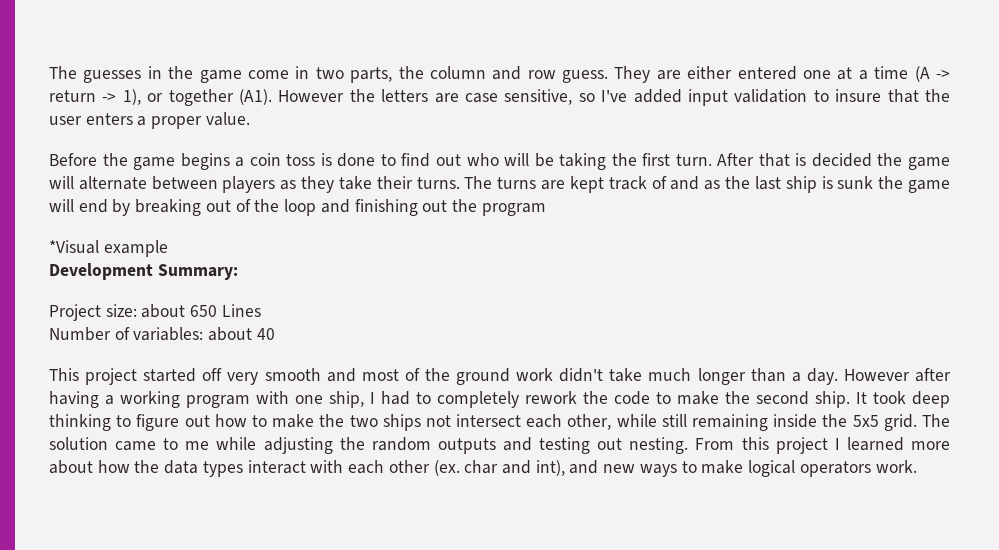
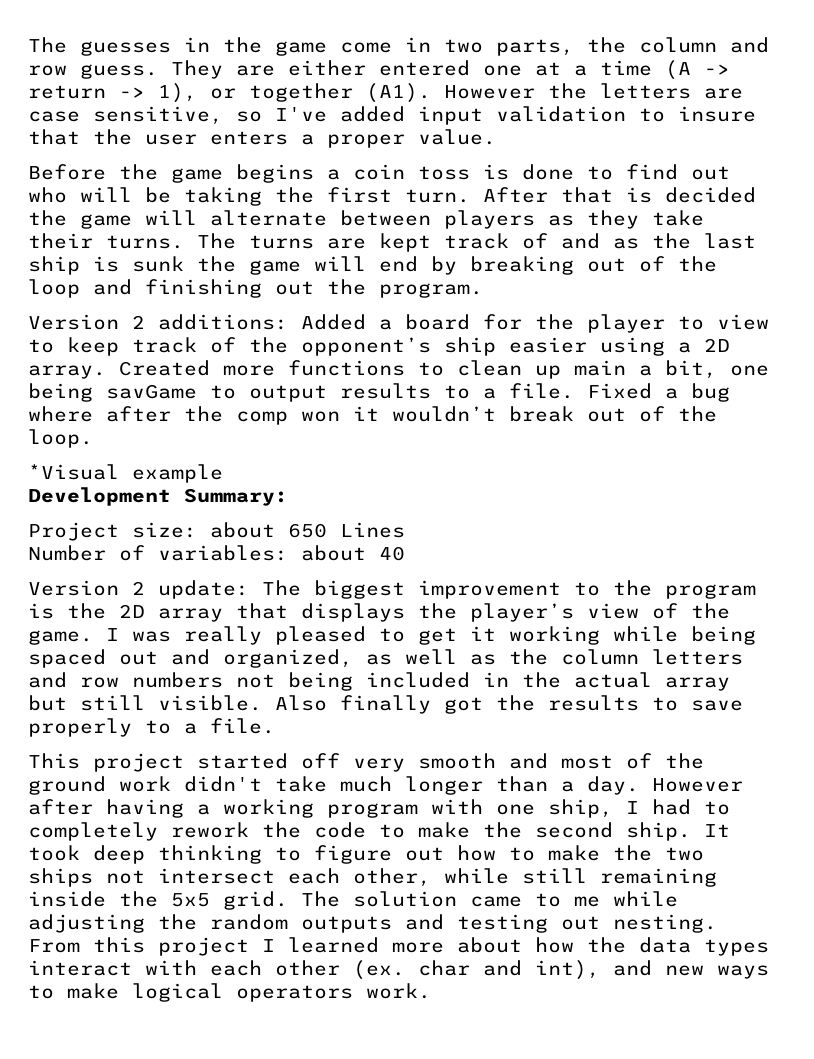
[481,203,546,216] program -> [379,283,483,298] [28,314,769,333] [28,337,730,356] [28,360,769,379] [28,383,730,402] [28,406,717,425] [28,429,93,448] program. // Version 2 additions: Added a board for the player to view to keep track of the opponent’s ship easier using a 2D array. Created more functions to clean up main a bit, one being savGame to output results to a file. Fixed a bug where after the comp won it wouldn’t break out of the loop.
(275, 334) none -> [28,580,756,599] [28,603,730,622] [28,626,756,645] [28,649,743,668] [28,672,730,691] [28,695,743,714] [28,718,275,737] // Version 2 update: The biggest improvement to the program is the 2D array that displays the player’s view of the game. I was really pleased to get it working while being spaced out and organized, as well as the column letters and row numbers not being included in the actual array but still visible. Also finally got the results to save properly to a file.

